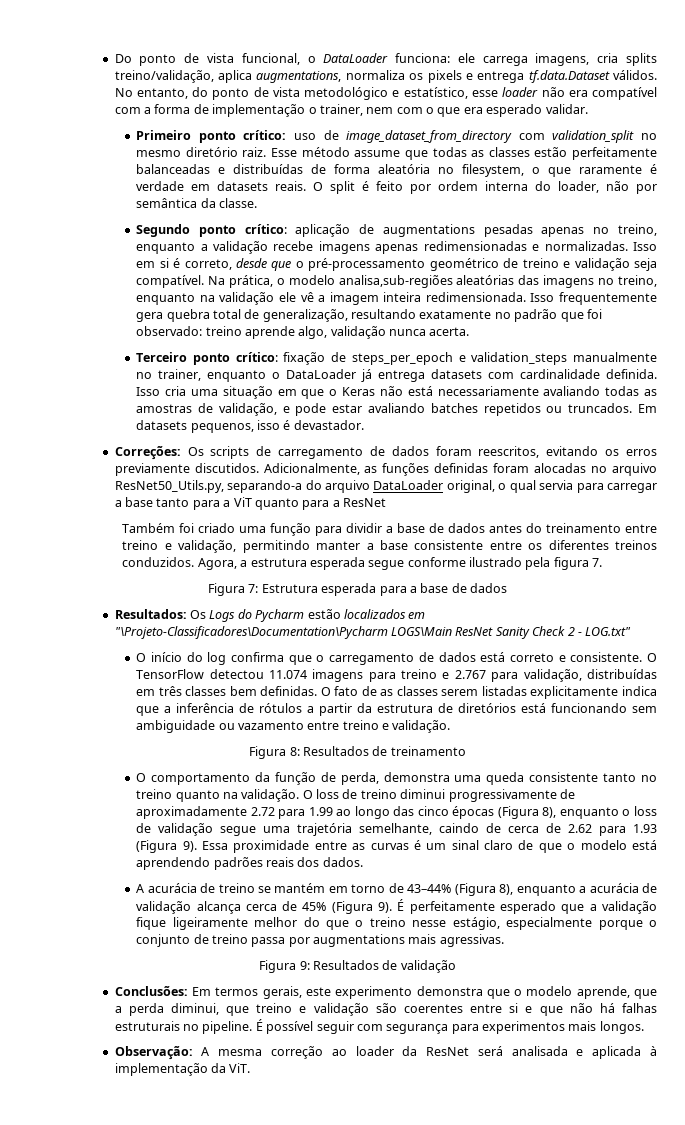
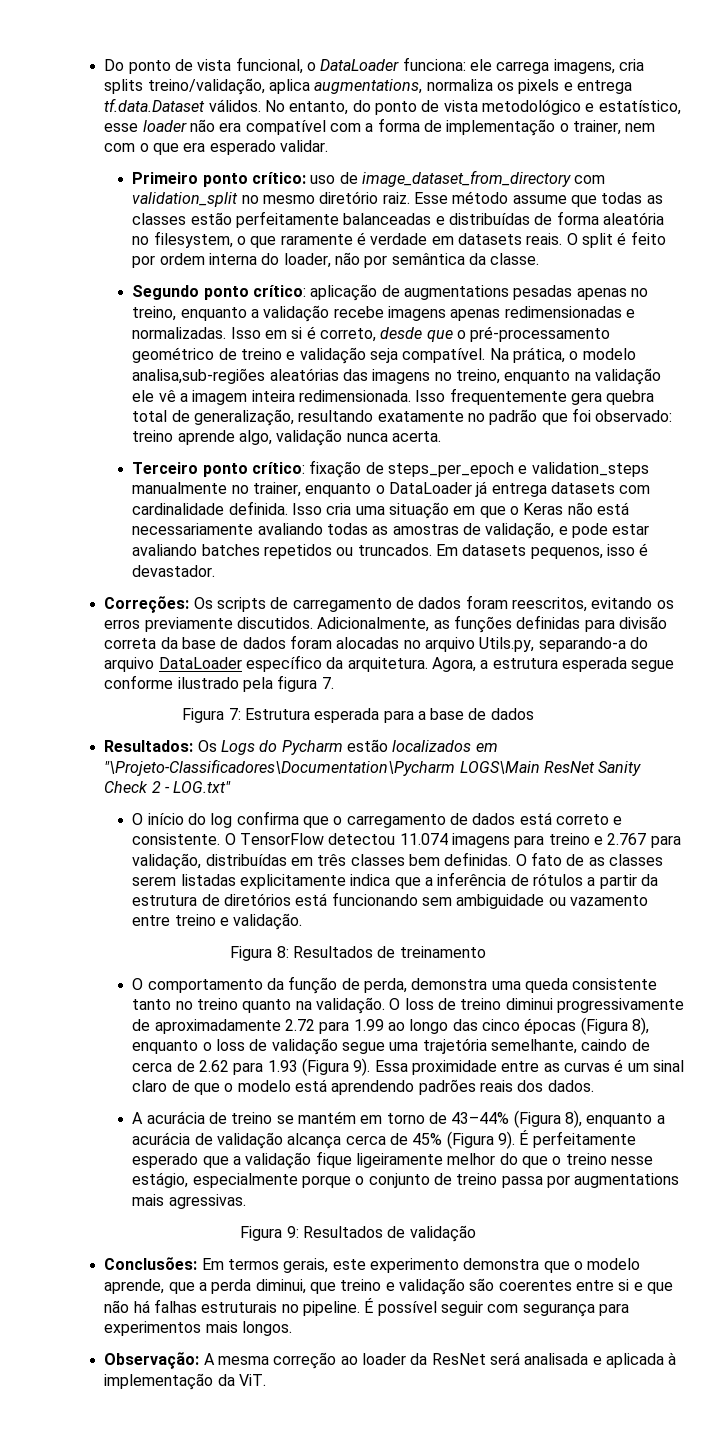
(489, 468) none -> [584,616,668,632] [104,637,286,649] para divisão correta da base de dados
[114,480,224,493] ResNet50_Utils.py, -> [479,637,535,652] Utils.py,
[446,480,657,493] [114,497,387,510] [122,523,657,536] [122,540,657,553] [122,557,195,567] original, o qual servia para carregar a base tanto para a ViT quanto para a ResNet // Também foi criado uma função para dividir a base de dados antes do treinamento entre treino e validação, permitindo manter a base consistente entre os diferentes treinos conduzidos. -> [246,655,428,672] específico da arquitetura.

